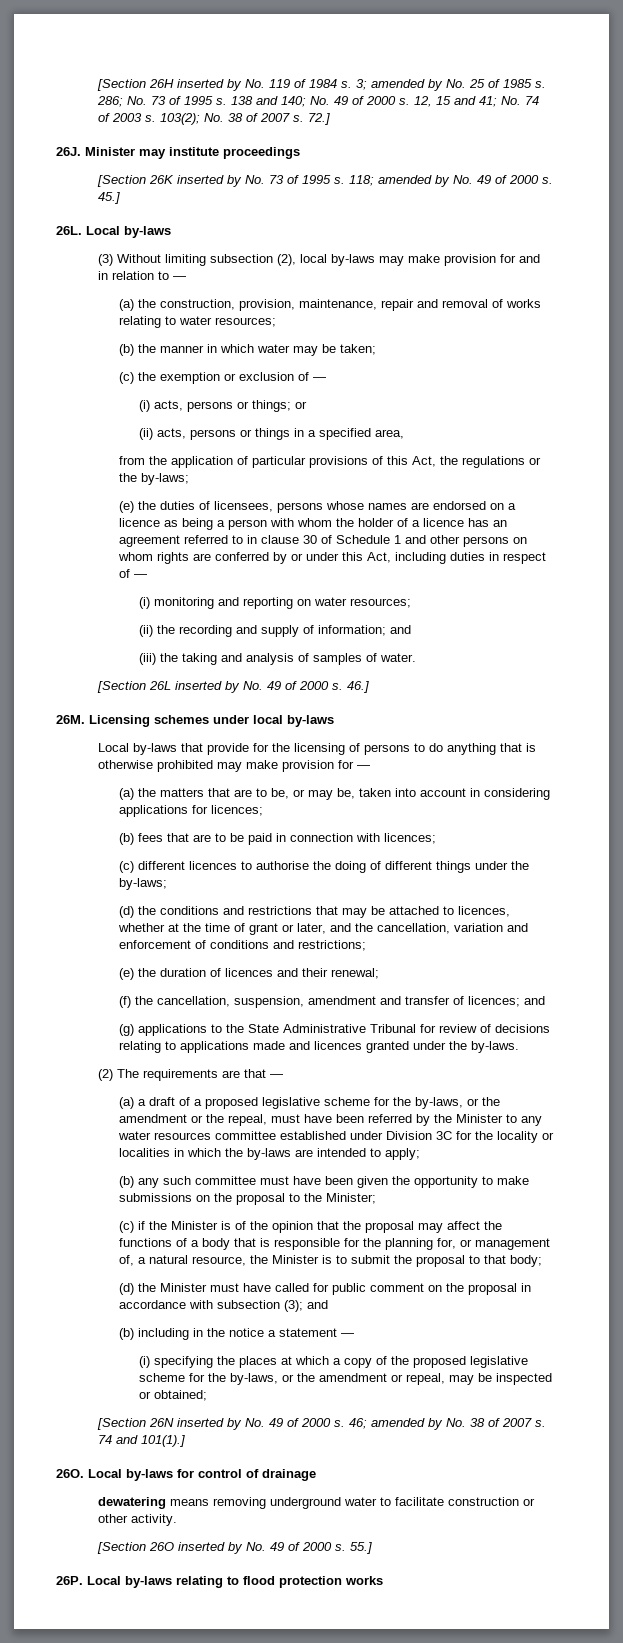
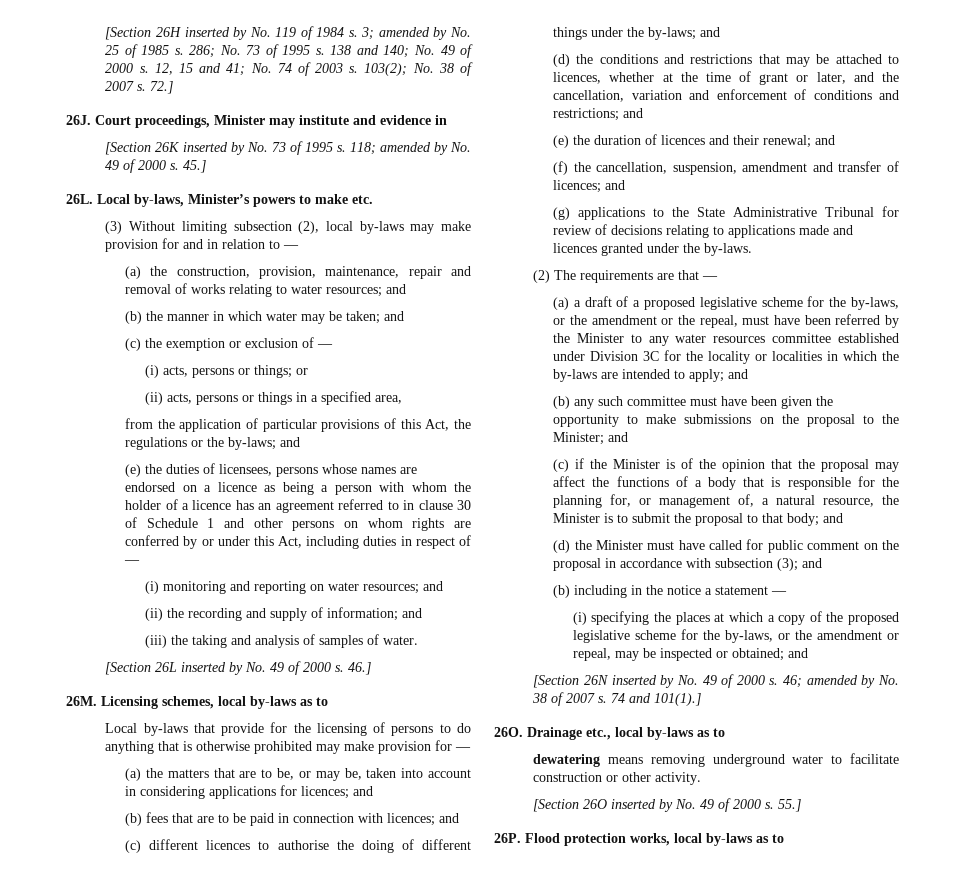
(81, 151) none -> [95,115,210,128] Court proceedings,
[223,147,300,159] proceedings -> [353,115,447,125] and evidence in
[124,226,171,238] by-laws -> [134,194,373,207] by-laws, Minister’s powers to make etc.
(276, 322) none -> [386,284,407,294] and
(376, 349) none -> [384,311,405,321] and
(189, 479) none -> [280,437,301,447] and
(412, 603) none -> [422,581,443,591] and
[154,715,334,727] schemes under local by-laws -> [162,696,328,709] schemes, local by-laws as to
(263, 810) none -> [353,786,374,796] and
(436, 838) none -> [439,813,460,823] and
(167, 884) none -> [700,27,721,37] and
(366, 945) none -> [623,108,644,118] and
(379, 973) none -> [815,135,836,145] and
(420, 1154) none -> [728,369,749,379] and
(376, 1198) none -> [608,432,629,442] and
(542, 1261) none -> [823,513,844,523] and
(208, 1395) none -> [787,648,808,658] and
[88,1469,316,1481] Local by-laws for control of drainage -> [527,727,725,740] Drainage etc., local by-laws as to
[87,1576,383,1588] Local by-laws relating to flood protection works -> [525,833,784,846] Flood protection works, local by-laws as to

